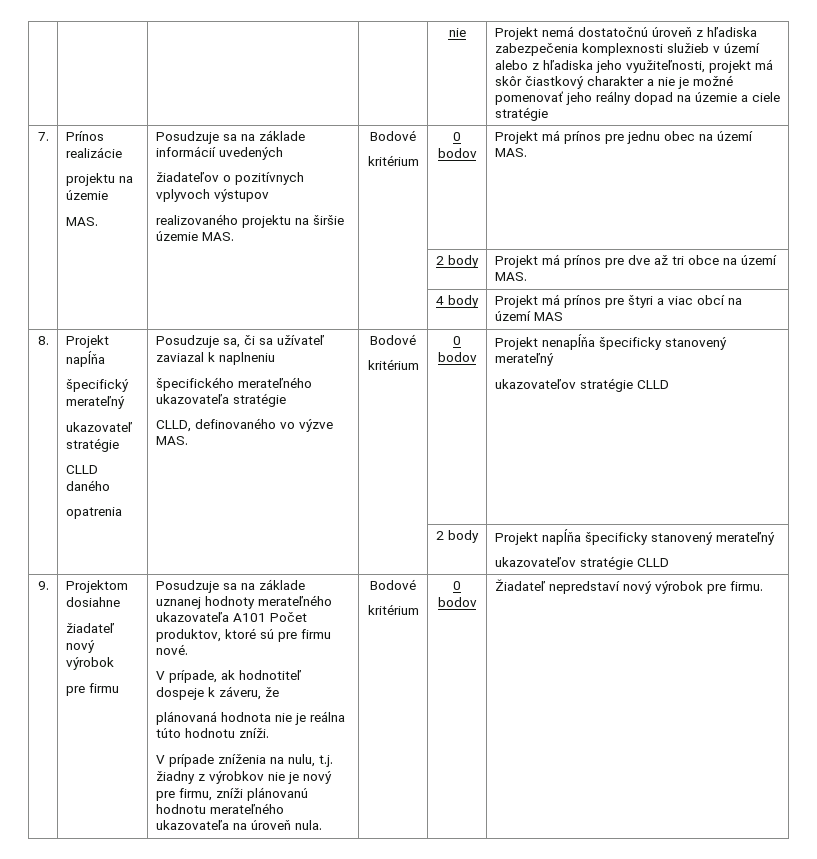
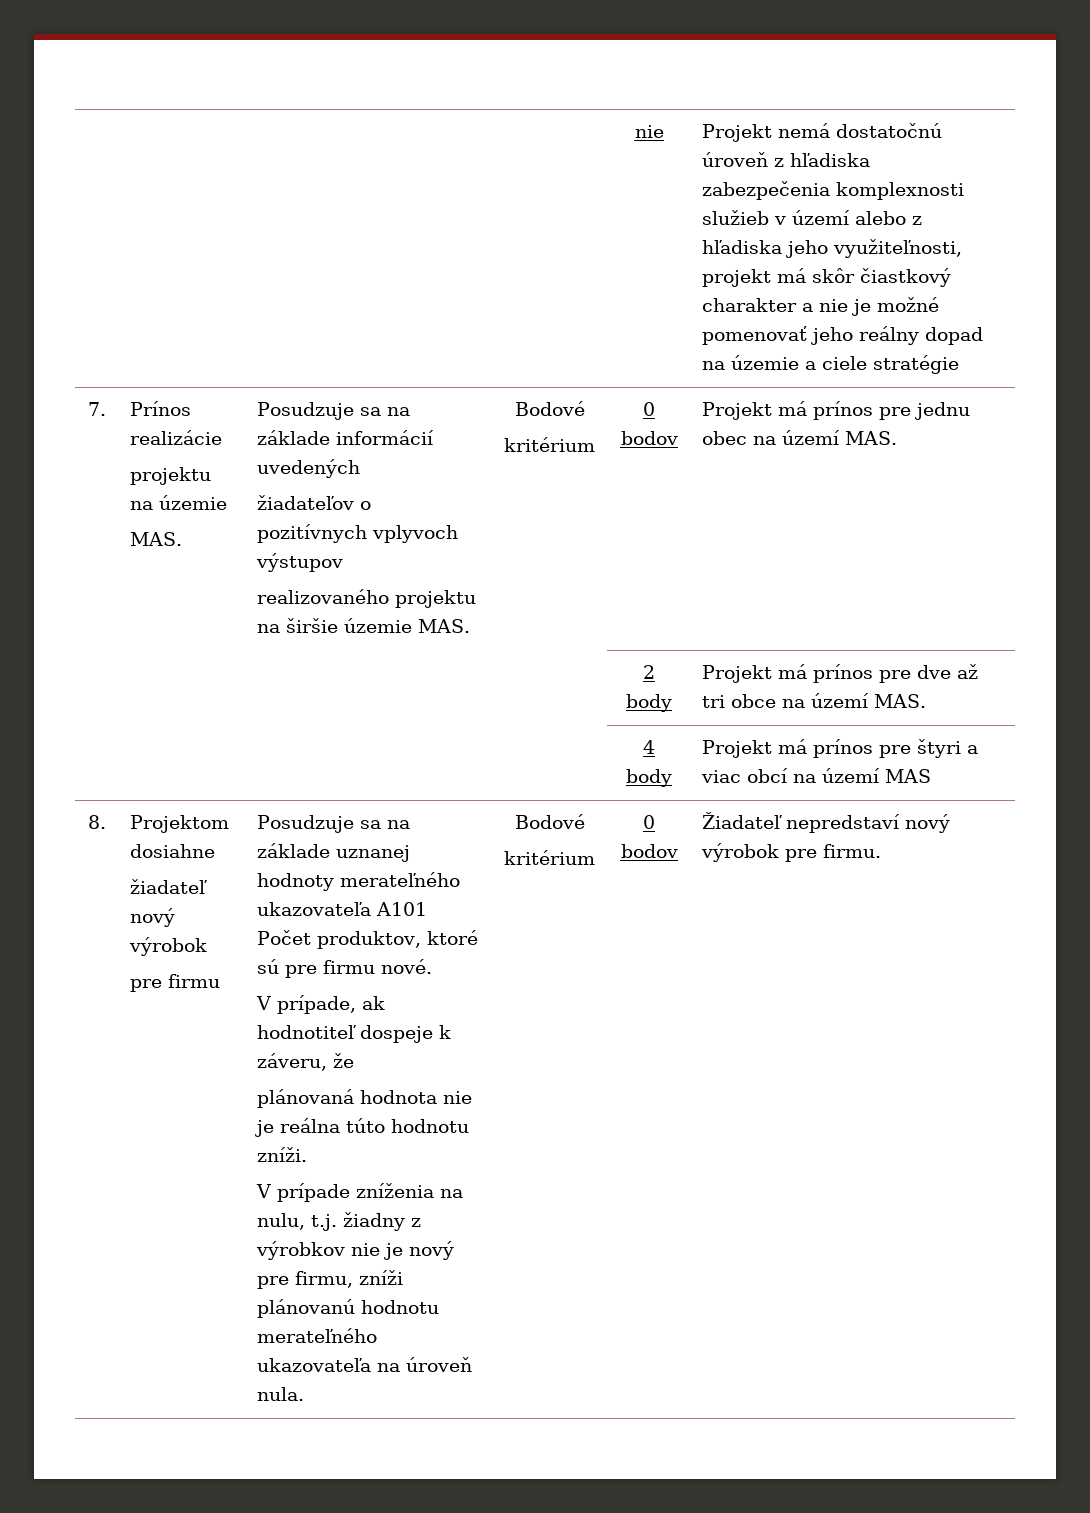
[65,335,109,348] [65,351,105,367] [65,379,129,392] [65,396,125,409] [65,422,133,432] [65,438,119,452] [65,465,98,474] [65,480,110,491] [65,507,122,519] [155,335,325,348] [155,352,275,365] [155,377,312,391] [155,393,286,407] [155,418,333,432] [155,436,188,445] [370,334,416,345] [367,359,419,370] [453,336,461,345] [437,352,477,362] [494,334,727,350] [494,353,554,366] [494,378,669,392] [436,530,479,543] [494,529,775,545] [494,556,669,570] [37,581,49,590] | Projekt napĺňa // špecifický merateľný // ukazovateľ stratégie // CLLD daného // opatrenia | Posudzuje sa, či sa užívateľ zaviazal k naplneniu // špecifického merateľného ukazovateľa stratégie // CLLD, definovaného vo výzve MAS. | Bodové // kritérium | 0 bodov | Projekt nenapĺňa špecificky stanovený merateľný // ukazovateľov stratégie CLLD // | | | | 2 body | Projekt napĺňa špecificky stanovený merateľný // ukazovateľov stratégie CLLD // 9. -> (106, 822) none

